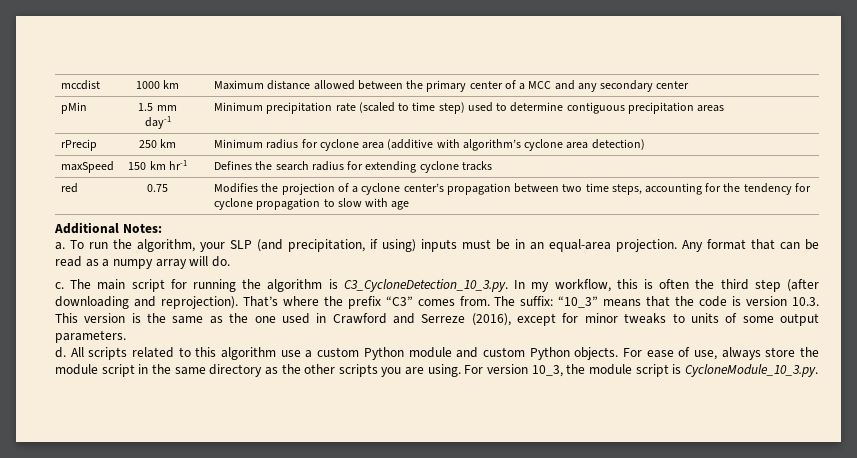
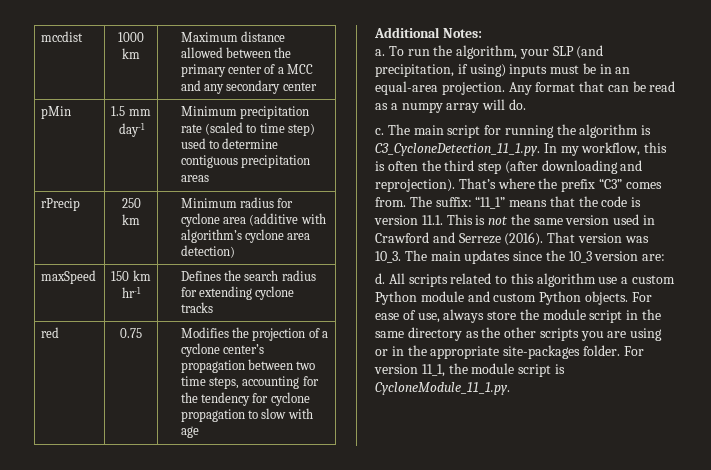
[343,279,508,292] C3_CycloneDetection_10_3.py. -> [375,143,540,156] C3_CycloneDetection_11_1.py.
[558,296,599,308] “10_3” -> [475,196,506,209] “11_1”
[792,297,819,306] [55,313,276,324] 10.3. This version is the same as the one -> [421,214,610,225] 11.1. This is not the same version
[471,313,820,326] [55,330,126,343] (2016), except for minor tweaks to units of some output parameters. -> [504,232,649,246] [375,250,666,264] (2016). That version was 10_3. The main updates since the 10_3 version are:
[427,364,461,377] using. -> [630,328,663,341] [375,345,620,359] using or in the appropriate site-packages folder.
[531,365,563,377] 10_3, -> [421,364,445,377] 11_1,
[684,364,818,377] CycloneModule_10_3.py. -> [375,382,510,395] CycloneModule_11_1.py.

